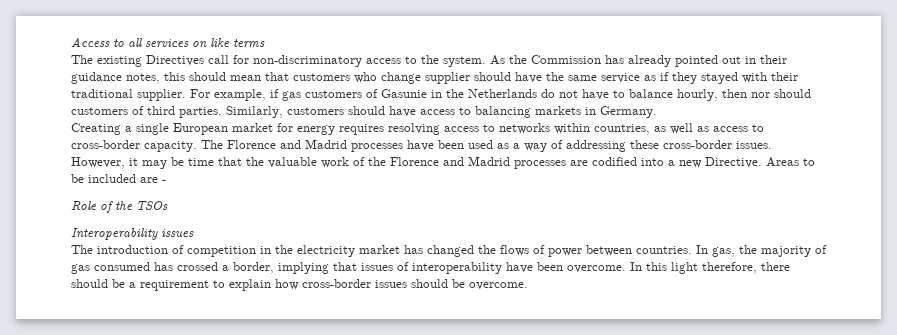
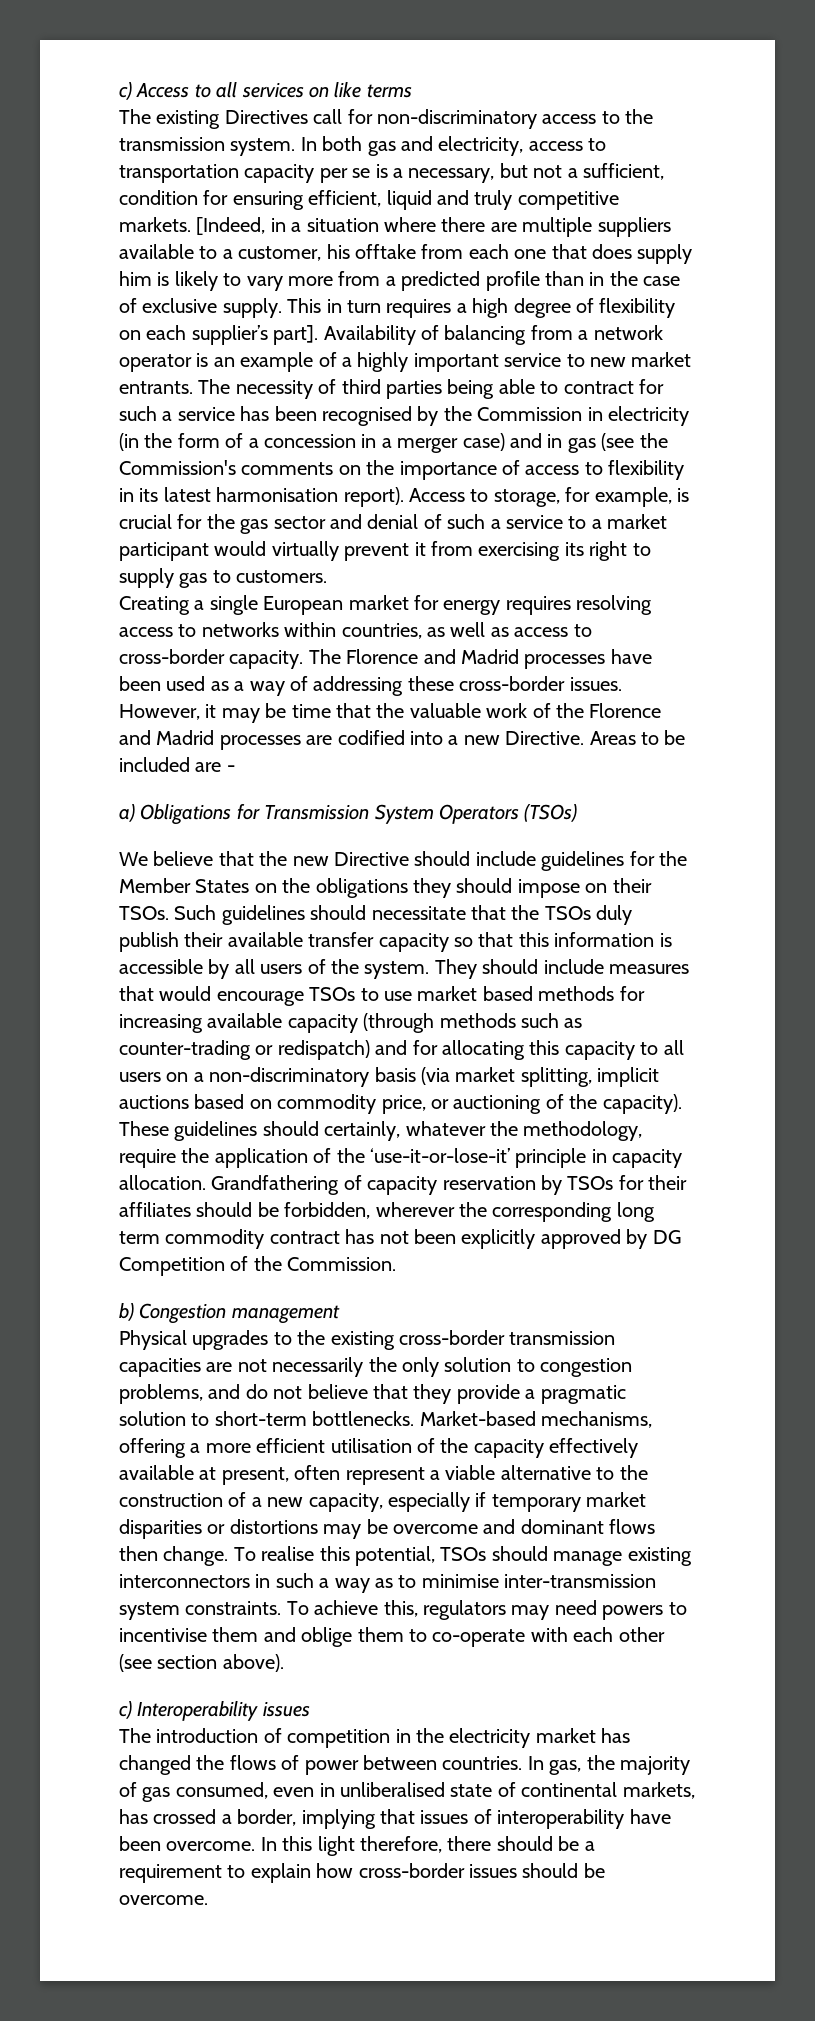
(71, 42) none -> [119,82,132,100] c)
[443,55,787,67] [71,72,798,84] [71,89,811,101] [71,106,657,118] system. As the Commission has already pointed out in their guidance notes, this should mean that customers who change supplier should have the same service as if they stayed with their traditional supplier. For example, if gas customers of Gasunie in the Netherlands do not have to balance hourly, then nor should customers of third parties. Similarly, customers should have access to balancing markets in Germany. -> [119,136,607,156] [119,163,664,183] [119,190,619,210] [119,217,671,237] [119,244,693,264] [119,271,681,291] [119,298,676,318] [119,325,663,345] [119,352,692,372] [119,379,664,399] [119,406,689,426] [119,433,668,453] [119,460,685,480] [119,487,689,507] [119,514,668,534] [119,541,651,561] [119,568,328,588] transmission system. In both gas and electricity, access to transportation capacity per se is a necessary, but not a sufficient, condition for ensuring efficient, liquid and truly competitive markets. [Indeed, in a situation where there are multiple suppliers available to a customer, his offtake from each one that does supply him is likely to vary more from a predicted profile than in the case of exclusive supply. This in turn requires a high degree of flexibility on each supplier’s part]. Availability of balancing from a network operator is an example of a highly important service to new market entrants. The necessity of third parties being able to contract for such a service has been recognised by the Commission in electricity (in the form of a concession in a merger case) and in gas (see the Commission's comments on the importance of access to flexibility in its latest harmonisation report). Access to storage, for example, is crucial for the gas sector and denial of such a service to a market participant would virtually prevent it from exercising its right to supply gas to customers.
[71,201,168,213] Role of the TSOs // -> [119,804,578,825] [119,851,687,871] [119,878,652,898] [119,905,633,925] [119,932,672,952] [119,959,689,979] [119,986,645,1006] [119,1013,583,1033] [119,1040,684,1060] [119,1067,660,1087] [119,1094,682,1114] [119,1121,643,1141] [119,1148,683,1168] [119,1175,688,1195] [119,1202,655,1222] [119,1229,681,1249] [119,1256,397,1276] [119,1303,340,1324] [119,1330,616,1350] [119,1357,633,1377] [119,1384,626,1404] [119,1411,652,1428] [119,1438,639,1458] [119,1465,648,1485] [119,1492,647,1512] [119,1519,656,1539] [119,1546,692,1566] [119,1573,657,1593] [119,1600,687,1620] [119,1627,665,1647] [119,1654,284,1672] [119,1701,132,1719] a) Obligations for Transmission System Operators (TSOs) // We believe that the new Directive should include guidelines for the Member States on the obligations they should impose on their TSOs. Such guidelines should necessitate that the TSOs duly publish their available transfer capacity so that this information is accessible by all users of the system. They should include measures that would encourage TSOs to use market based methods for increasing available capacity (through methods such as counter-trading or redispatch) and for allocating this capacity to all users on a non-discriminatory basis (via market splitting, implicit auctions based on commodity price, or auctioning of the capacity). These guidelines should certainly, whatever the methodology, require the application of the ‘use-it-or-lose-it’ principle in capacity allocation. Grandfathering of capacity reservation by TSOs for their affiliates should be forbidden, wherever the corresponding long term commodity contract has not been explicitly approved by DG Competition of the Commission. // b) Congestion management // Physical upgrades to the existing cross-border transmission capacities are not necessarily the only solution to congestion problems, and do not believe that they provide a pragmatic solution to short-term bottlenecks. Market-based mechanisms, offering a more efficient utilisation of the capacity effectively available at present, often represent a viable alternative to the construction of a new capacity, especially if temporary market disparities or distortions may be overcome and dominant flows then change. To realise this potential, TSOs should manage existing interconnectors in such a way as to minimise inter-transmission system constraints. To achieve this, regulators may need powers to incentivise them and oblige them to co-operate with each other (see section above). // c)
[94,262,150,271] consumed -> [175,1782,695,1799] consumed, even in unliberalised state of continental markets,

